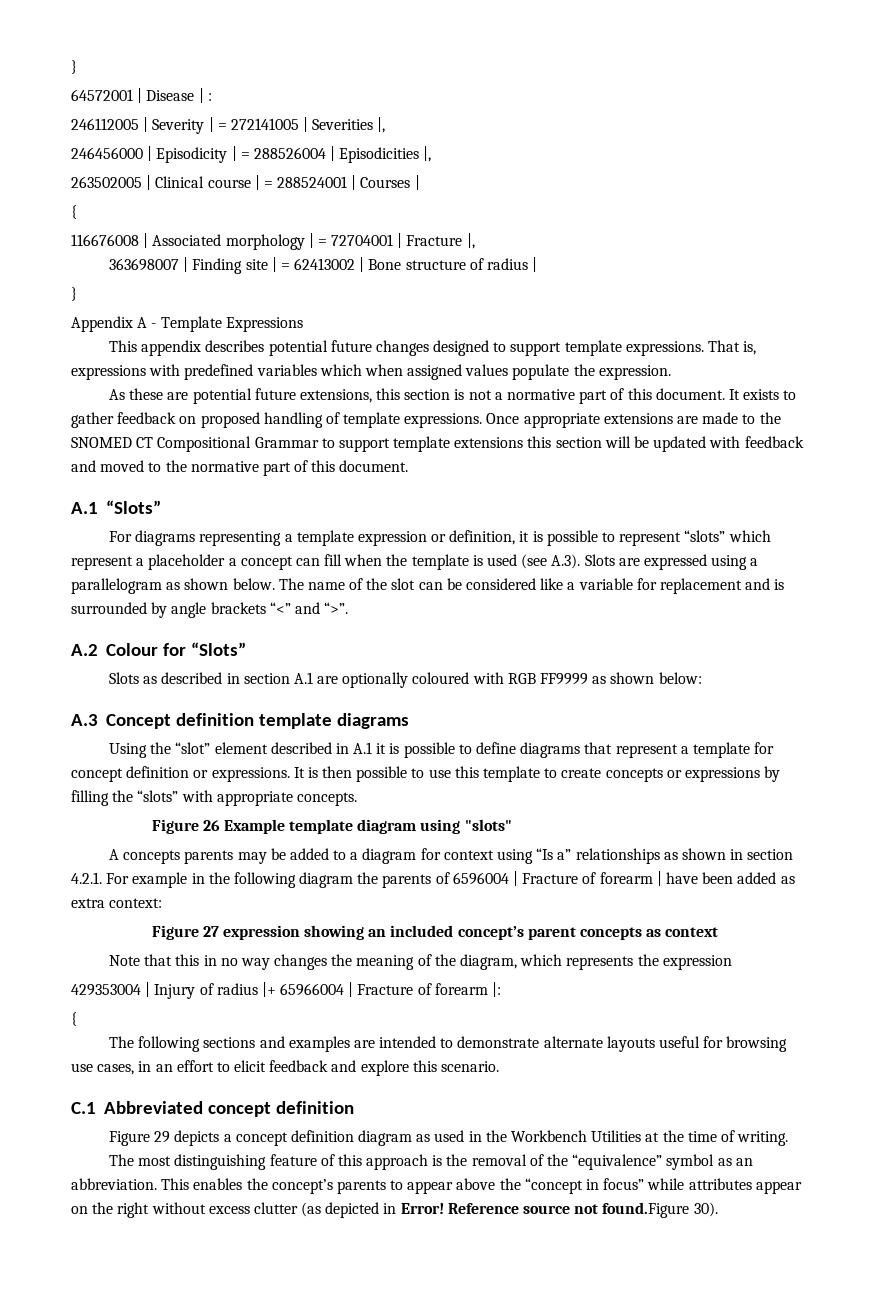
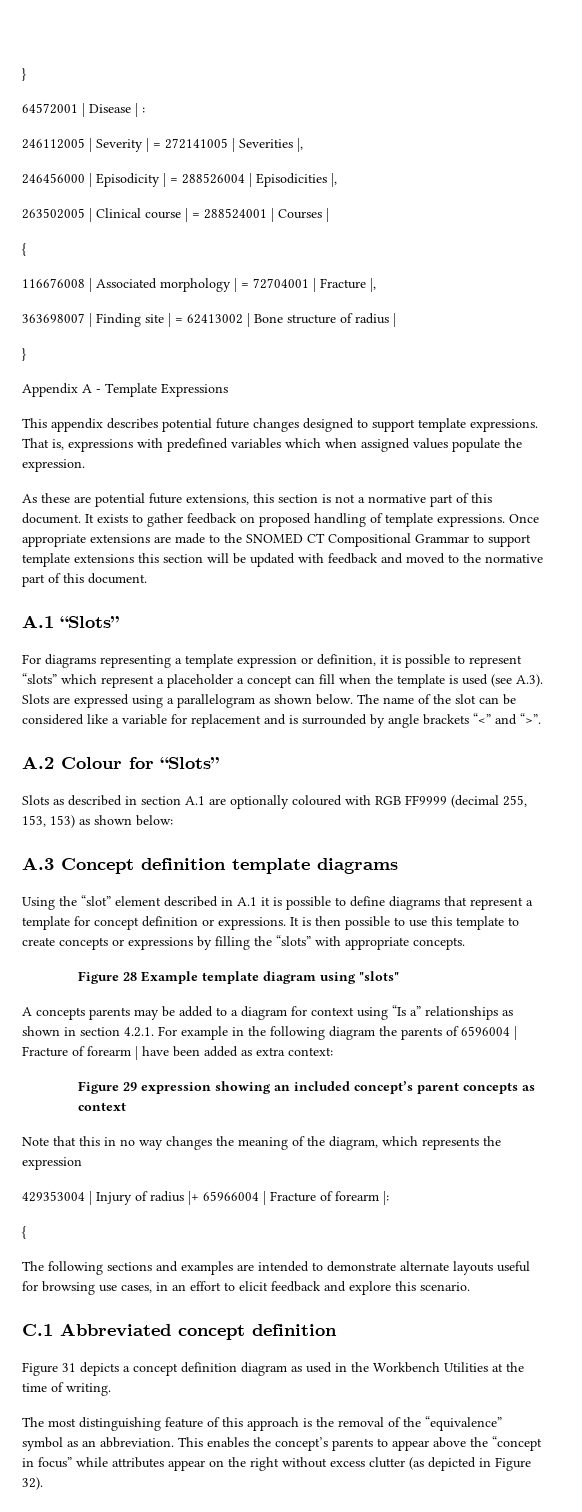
(589, 679) none -> [451,795,527,808] [22,815,75,828] (decimal 255, 153, 153)
[202,820,220,831] 26 -> [122,972,137,981] 28
[202,926,219,937] 27 -> [122,1082,137,1091] 29
[154,1131,171,1143] 29 -> [62,1363,76,1372] 31
[400,1202,718,1218] Error! Reference source not found.Figure 30). -> [495,1457,531,1471] [22,1477,43,1490] Figure 32).

